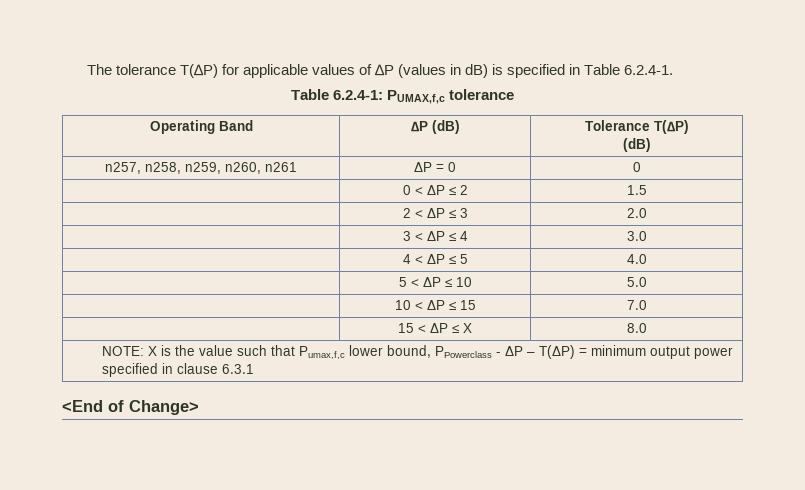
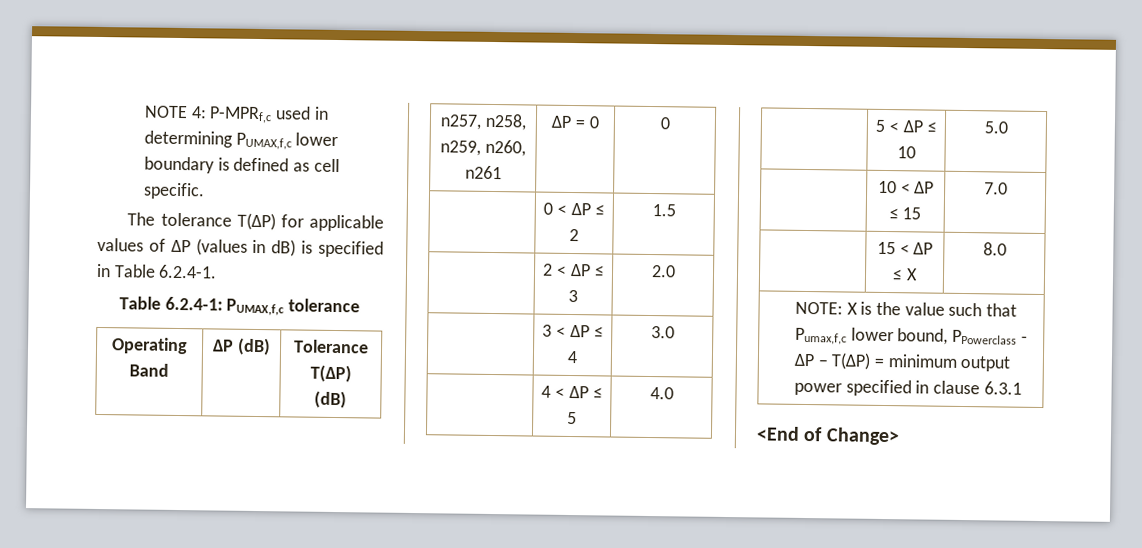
(86, 69) none -> [143,105,329,124] [143,130,339,150] [143,156,340,174] [142,182,205,200] NOTE 4: P-MPRf,c used in determining PUMAX,f,c lower boundary is defined as cell specific. //

